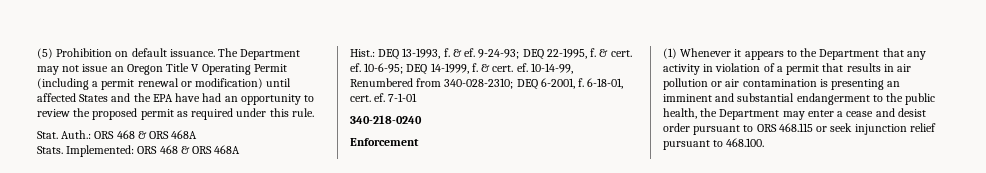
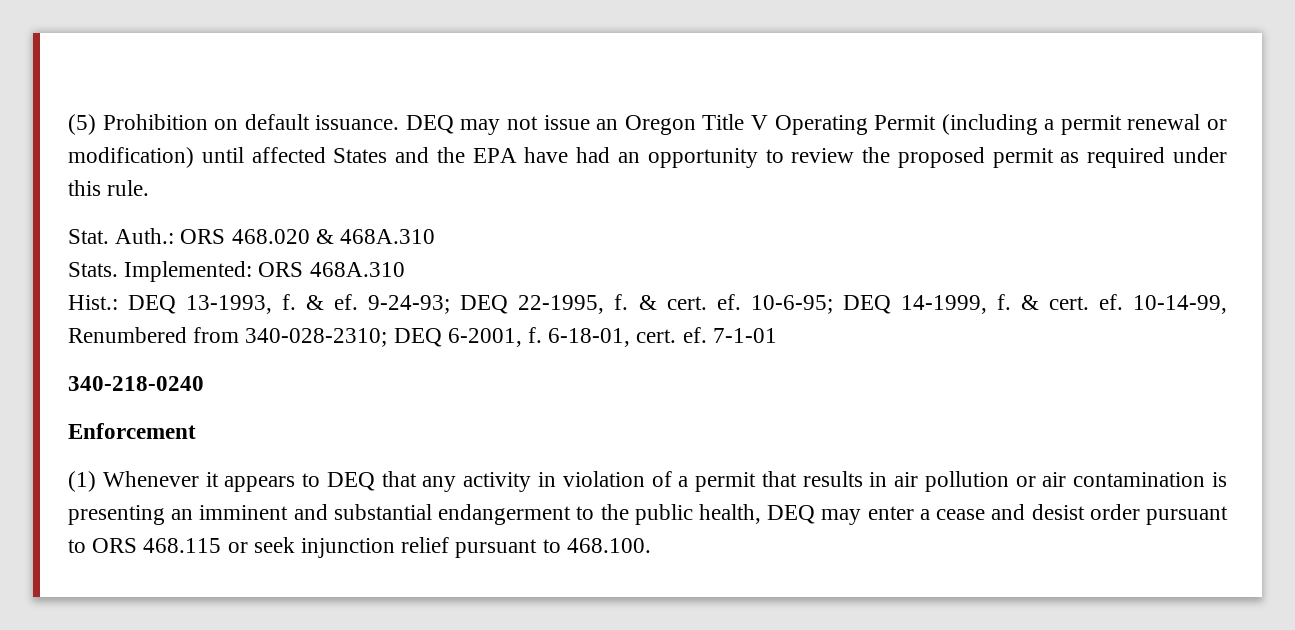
[218,48,301,60] The Department -> [405,115,454,134] DEQ
[116,130,198,139] 468 & ORS 468A -> [231,229,436,244] 468.020 & 468A.310
[159,145,241,154] 468 & ORS 468A -> [309,262,405,277] 468A.310
[800,48,880,60] the Department -> [326,472,375,491] DEQ
[700,108,780,120] the Department -> [767,505,816,524] DEQ

